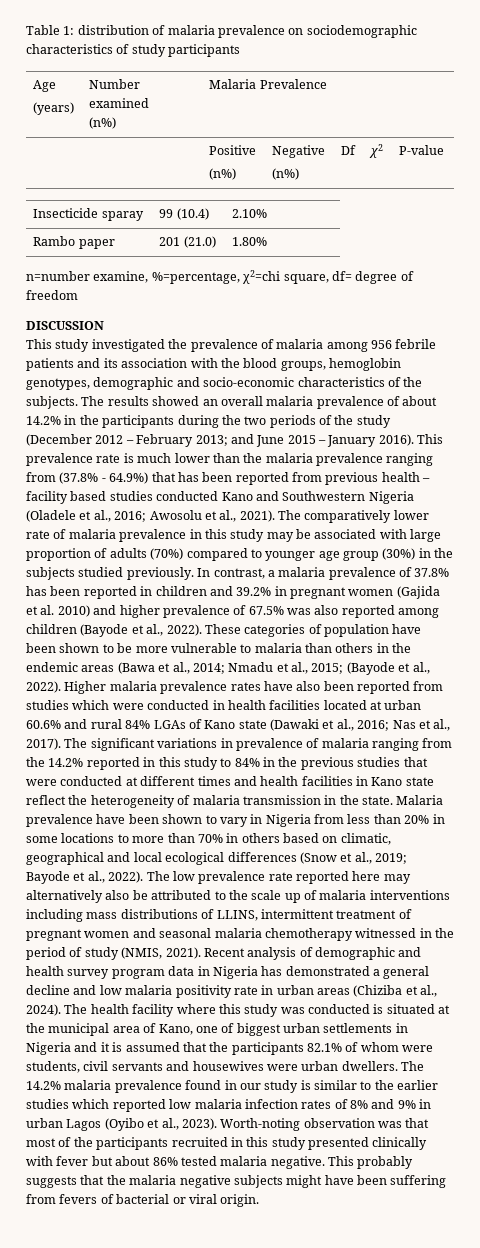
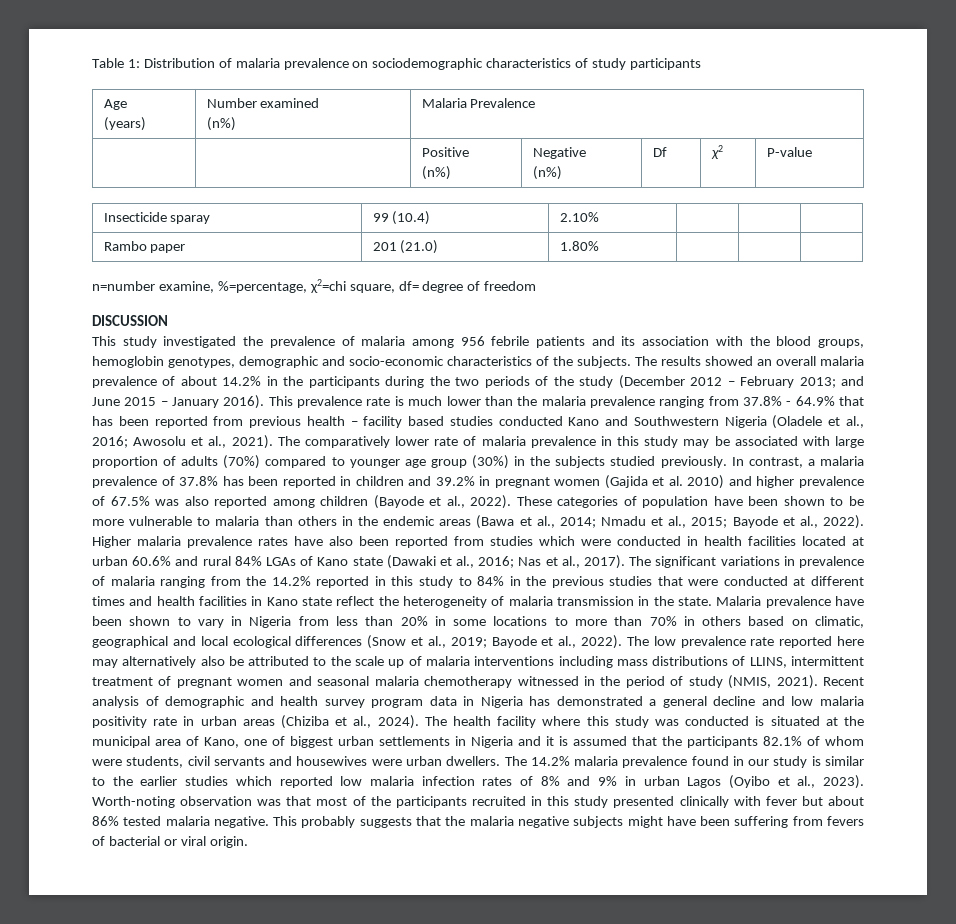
[77,25,149,35] distribution -> [143,58,215,68] Distribution
[59,472,149,484] (37.8% - 64.9%) -> [742,396,835,406] 37.8% - 64.9%
[346,662,395,675] (Bayode -> [732,516,778,528] Bayode

